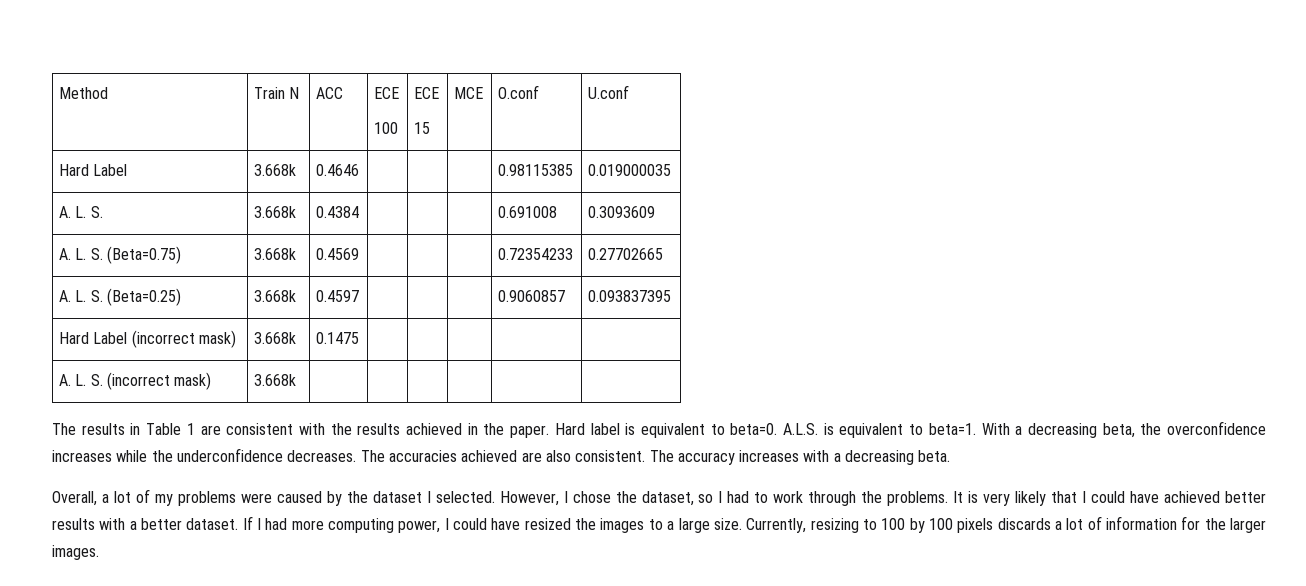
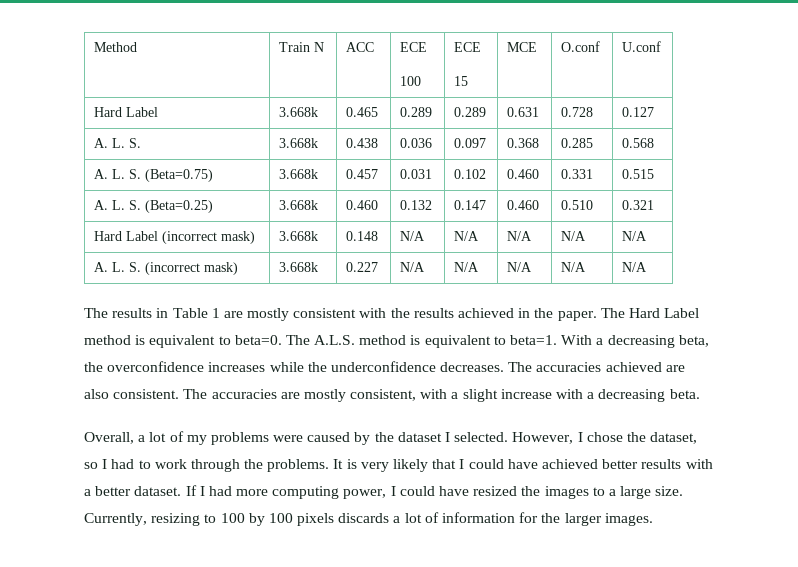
[316,164,360,176] [498,164,574,176] [588,164,672,176] [59,206,103,218] [254,206,297,218] [316,206,360,218] [498,206,558,218] [588,206,656,218] 0.4646 | | | | 0.98115385 | 0.019000035 // A. L. S. | 3.668k | 0.4384 | | | | 0.691008 | 0.3093609 -> [346,107,379,117] [400,107,433,117] [454,107,487,117] [507,107,540,117] [561,107,594,117] [622,107,655,117] [94,138,142,148] [279,138,319,148] [346,138,379,148] [400,138,433,148] [454,138,487,148] [507,138,540,148] [561,138,594,148] [622,138,655,148] 0.465 | 0.289 | 0.289 | 0.631 | 0.728 | 0.127 // A. L. S. | 3.668k | 0.438 | 0.036 | 0.097 | 0.368 | 0.285 | 0.568
[316,248,360,260] [498,248,574,260] [588,248,664,260] 0.4569 | | | | 0.72354233 | 0.27702665 -> [346,169,379,179] [400,169,433,179] [454,169,487,179] [507,169,540,179] [561,169,594,179] [622,169,655,179] 0.457 | 0.031 | 0.102 | 0.460 | 0.331 | 0.515
[316,290,360,302] [498,290,566,302] [588,290,672,302] 0.4597 | | | | 0.9060857 | 0.093837395 -> [346,200,379,210] [400,200,433,210] [454,200,487,210] [507,200,540,210] [561,200,594,210] [622,200,655,210] 0.460 | 0.132 | 0.147 | 0.460 | 0.510 | 0.321
[316,332,360,344] 0.1475 | | | | | -> [346,231,379,241] [400,231,426,241] [454,231,480,241] [507,231,533,241] [561,231,587,241] [622,231,648,241] 0.148 | N/A | N/A | N/A | N/A | N/A
(297, 380) | | | | | -> [346,262,379,272] [400,262,426,272] [454,262,480,272] [507,262,533,272] [561,262,587,272] [622,262,648,272] 0.227 | N/A | N/A | N/A | N/A | N/A
(221, 430) none -> [247,308,290,321] mostly
[554,423,620,435] Hard label -> [600,308,700,318] [84,335,131,345] The Hard Label method
[783,423,819,435] A.L.S. -> [285,335,407,345] The A.L.S. method
[677,450,800,465] accuracy increases -> [211,389,552,402] accuracies are mostly consistent, with a slight increase

